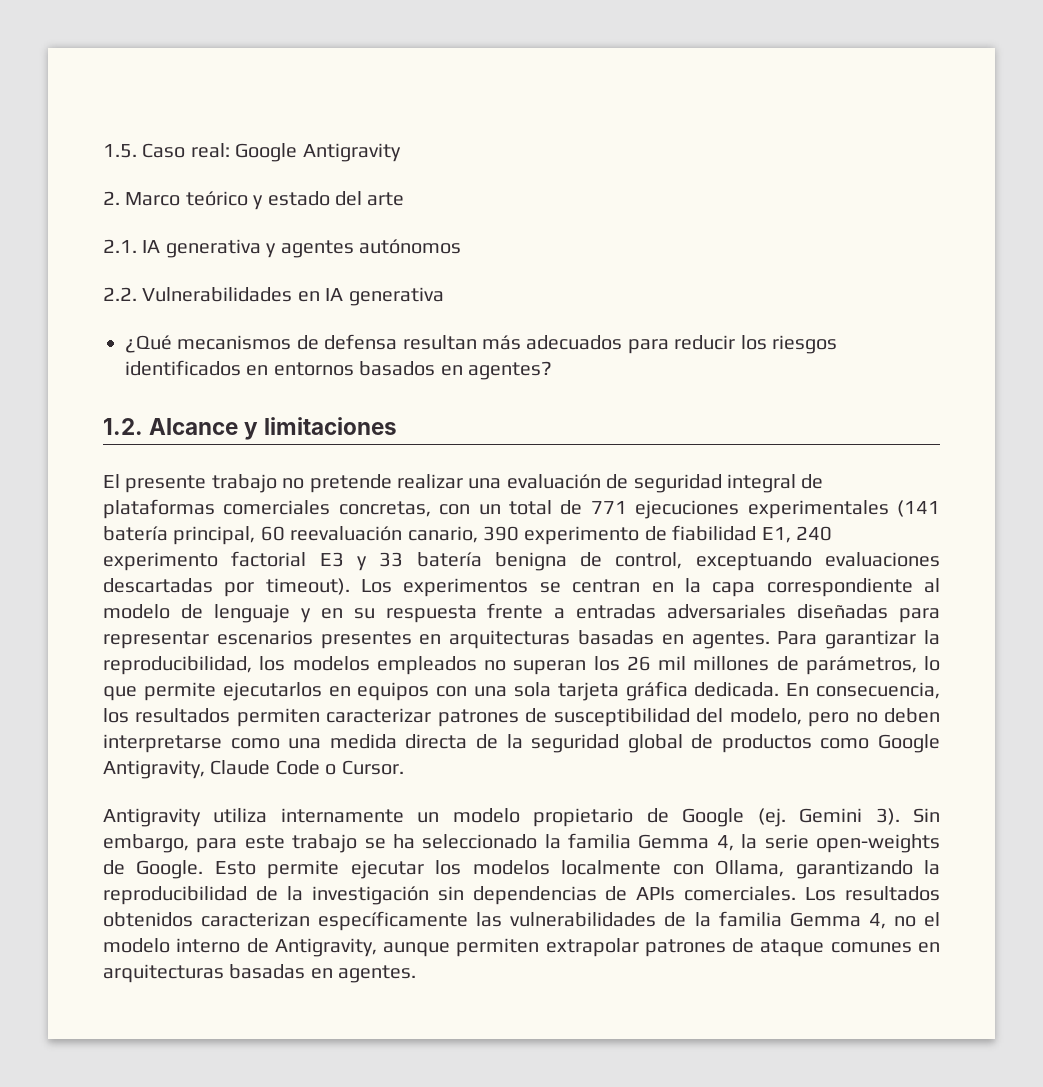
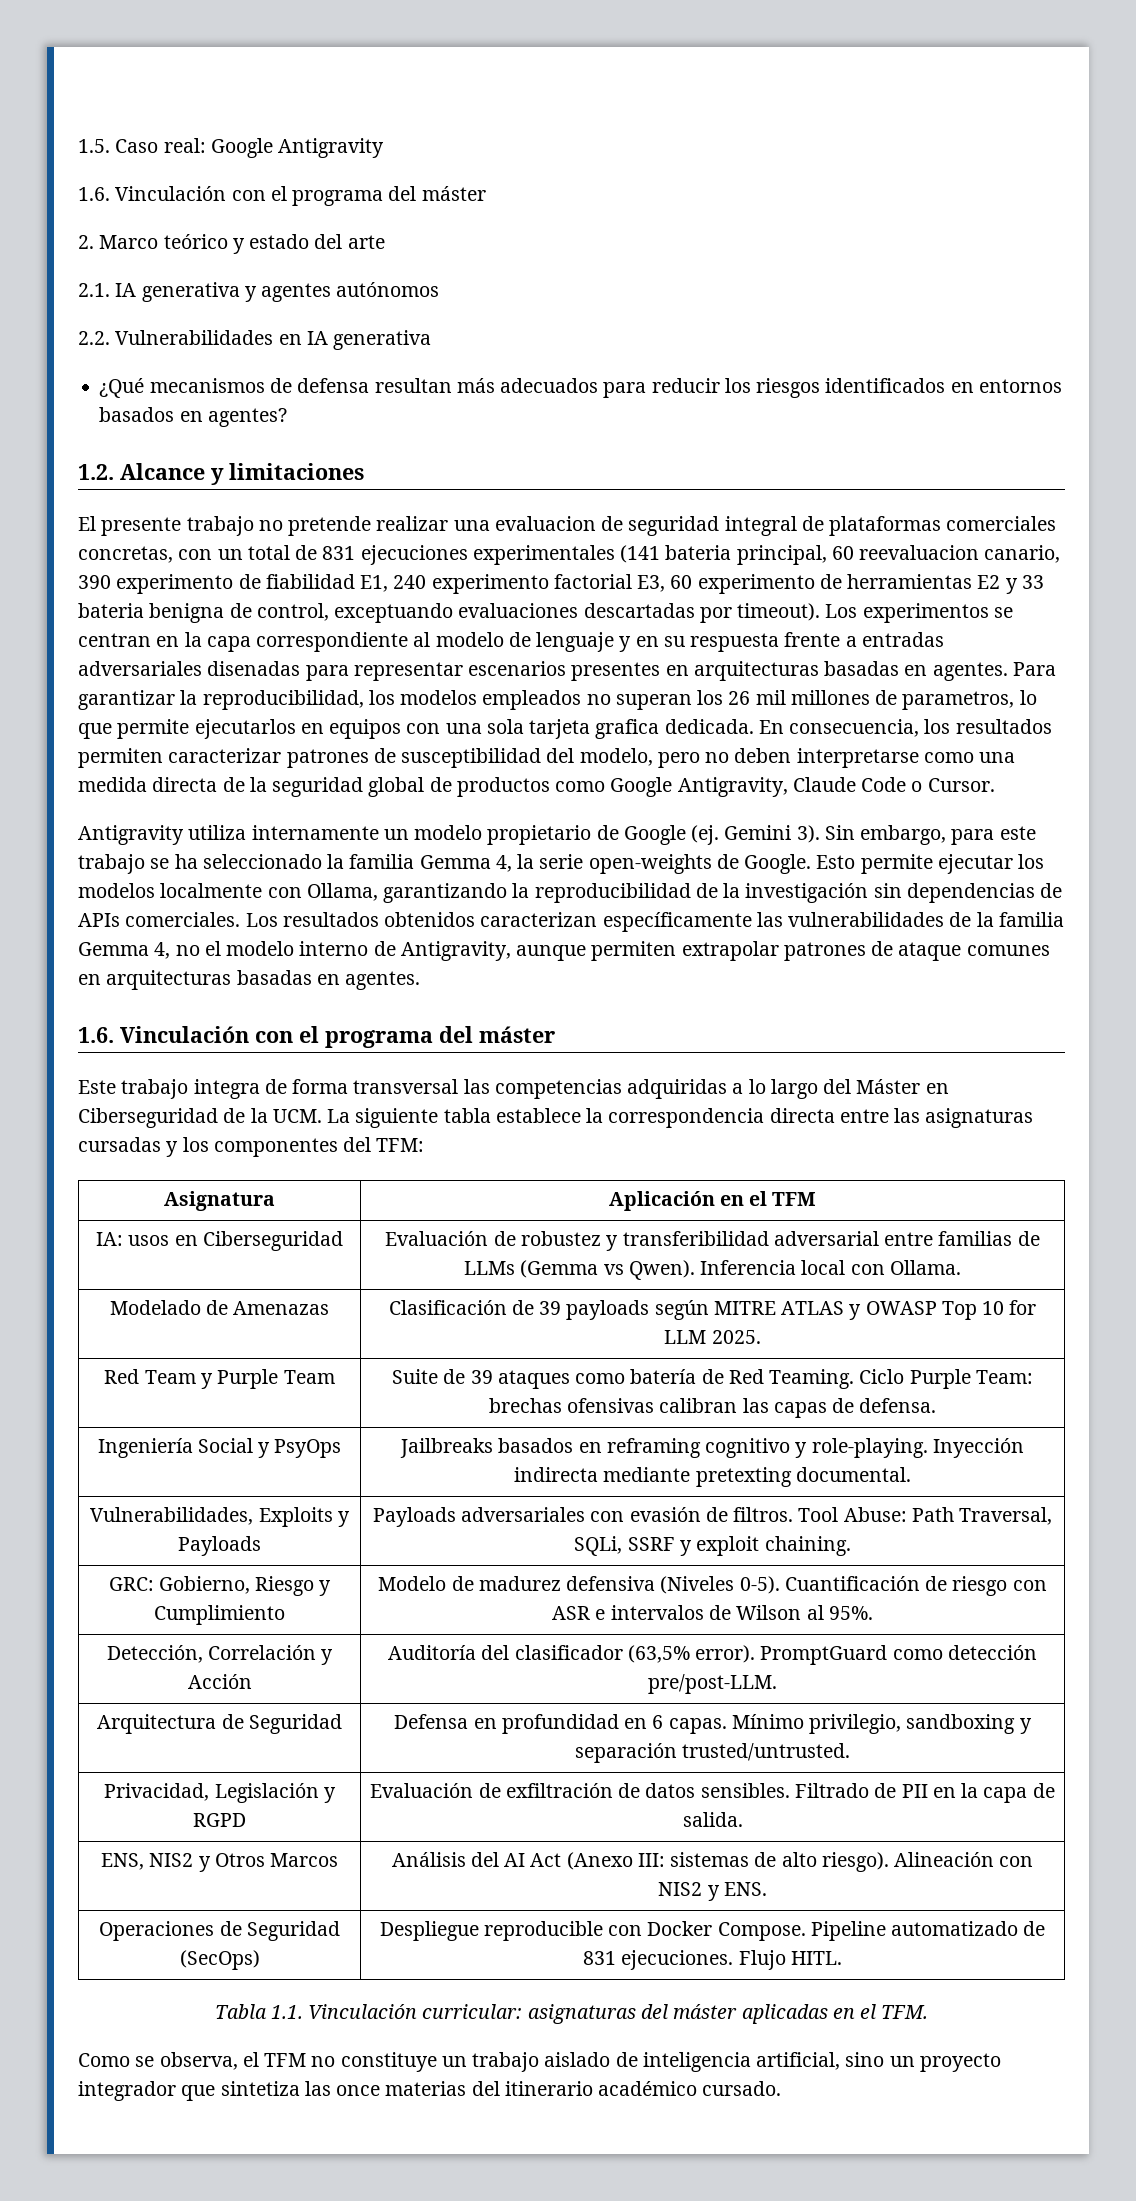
(401, 152) none -> [78,186,486,206] // 1.6. Vinculación con el programa del máster
[506,474,601,489] evaluación -> [494,516,596,531] evaluacion
[590,501,627,514] 771 -> [322,546,356,560] 831
[103,526,168,541] batería -> [665,545,732,560] bateria
[290,526,403,541] reevaluación -> [859,545,980,560] reevaluacion
[319,552,344,567] E3 -> [637,574,1001,594] E3, 60 experimento de herramientas E2
[416,552,482,567] batería -> [78,603,144,618] bateria
[797,604,889,619] diseñadas -> [207,661,301,676] disenadas
[805,656,917,675] parámetros, -> [902,691,1015,710] parametros,
[625,681,688,701] gráfica -> [595,719,660,739] grafica
(417, 974) none -> [78,1026,555,1048] [78,1079,949,1099] [78,1108,1034,1128] [78,1137,425,1157] [164,1191,275,1211] [608,1191,817,1211] [96,1231,343,1251] [385,1231,1040,1251] [464,1260,961,1280] [109,1300,330,1315] [388,1300,1037,1320] [664,1330,761,1344] [104,1369,335,1389] [392,1369,1033,1389] [488,1398,937,1418] [97,1438,342,1458] [400,1438,1024,1458] [514,1467,911,1487] [90,1507,350,1527] [178,1536,261,1556] [372,1507,1053,1527] [574,1536,851,1556] [108,1576,332,1596] [154,1605,285,1625] [378,1576,1047,1596] [552,1605,873,1620] [106,1645,334,1665] [187,1674,252,1689] [388,1645,1037,1665] [647,1674,777,1694] [97,1714,342,1734] [394,1714,1032,1734] [574,1743,851,1763] [104,1783,336,1803] [193,1813,246,1827] [370,1783,1055,1803] [682,1812,743,1827] [100,1853,339,1872] [391,1852,1034,1872] [658,1882,767,1901] [99,1921,340,1941] [179,1950,260,1970] [379,1921,1046,1941] [583,1950,842,1970] [214,2004,929,2024] [78,2052,1001,2072] [78,2081,782,2101] // 1.6. Vinculación con el programa del máster // Este trabajo integra de forma transversal las competencias adquiridas a lo largo del Máster en Ciberseguridad de la UCM. La siguiente tabla establece la correspondencia directa entre las asignaturas cursadas y los componentes del TFM: // Asignatura | Aplicación en el TFM // IA: usos en Ciberseguridad | Evaluación de robustez y transferibilidad adversarial entre familias de LLMs (Gemma vs Qwen). Inferencia local con Ollama. // Modelado de Amenazas | Clasificación de 39 payloads según MITRE ATLAS y OWASP Top 10 for LLM 2025. // Red Team y Purple Team | Suite de 39 ataques como batería de Red Teaming. Ciclo Purple Team: brechas ofensivas calibran las capas de defensa. // Ingeniería Social y PsyOps | Jailbreaks basados en reframing cognitivo y role-playing. Inyección indirecta mediante pretexting documental. // Vulnerabilidades, Exploits y Payloads | Payloads adversariales con evasión de filtros. Tool Abuse: Path Traversal, SQLi, SSRF y exploit chaining. // GRC: Gobierno, Riesgo y Cumplimiento | Modelo de madurez defensiva (Niveles 0-5). Cuantificación de riesgo con ASR e intervalos de Wilson al 95%. // Detección, Correlación y Acción | Auditoría del clasificador (63,5% error). PromptGuard como detección pre/post-LLM. // Arquitectura de Seguridad | Defensa en profundidad en 6 capas. Mínimo privilegio, sandboxing y separación trusted/untrusted. // Privacidad, Legislación y RGPD | Evaluación de exfiltración de datos sensibles. Filtrado de PII en la capa de salida. // ENS, NIS2 y Otros Marcos | Análisis del AI Act (Anexo III: sistemas de alto riesgo). Alineación con NIS2 y ENS. // Operaciones de Seguridad (SecOps) | Despliegue reproducible con Docker Compose. Pipeline automatizado de 831 ejecuciones. Flujo HITL. // Tabla 1.1. Vinculación curricular: asignaturas del máster aplicadas en el TFM. // Como se observa, el TFM no constituye un trabajo aislado de inteligencia artificial, sino un proyecto integrador que sintetiza las once materias del itinerario académico cursado.

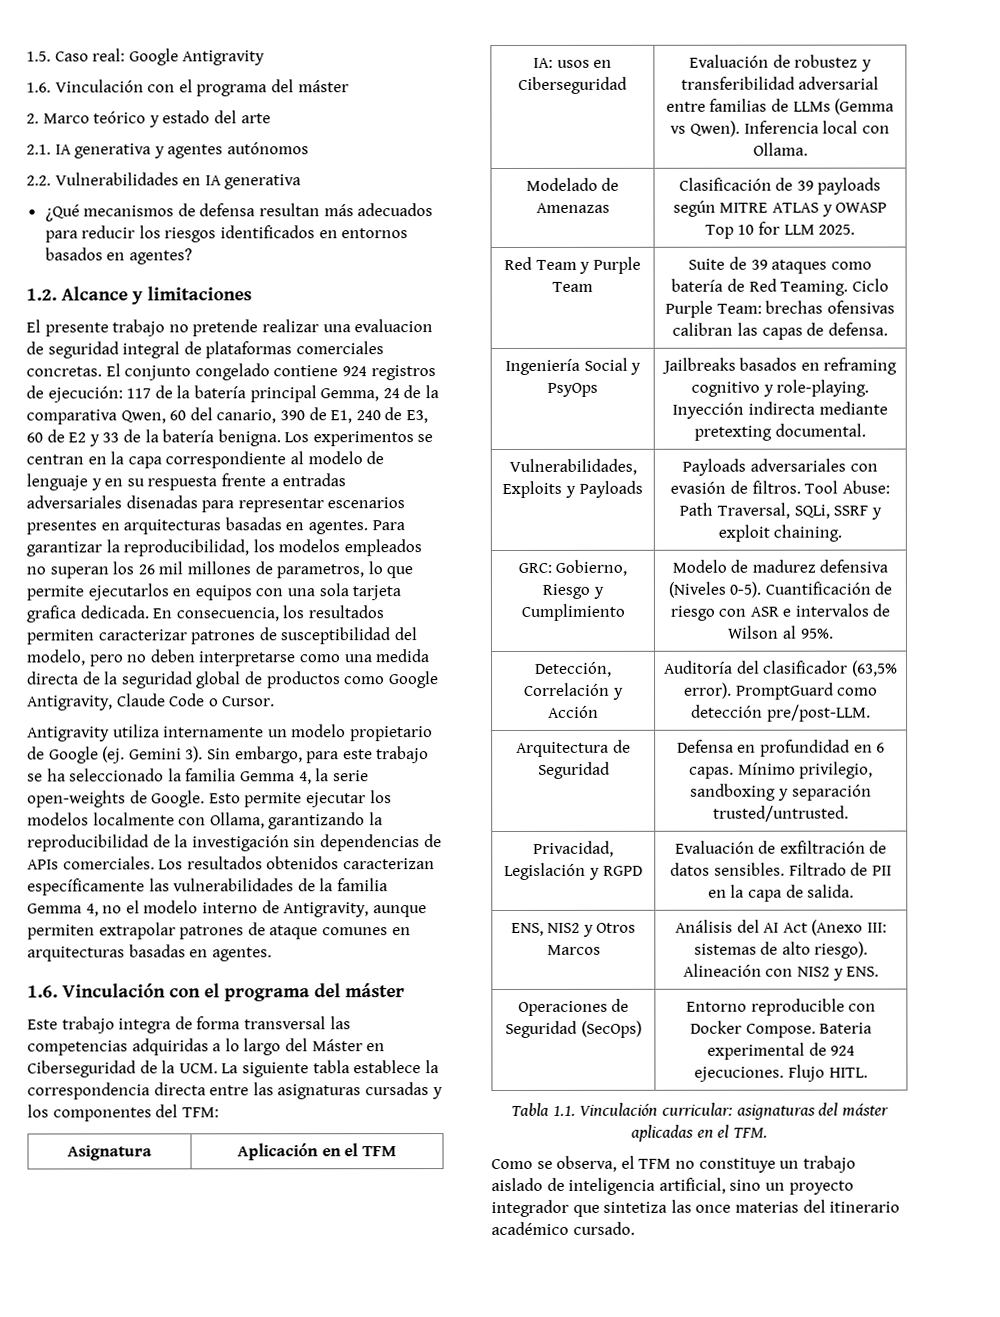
[78,545,1061,565] [78,574,1044,594] [78,603,821,623] concretas, con un total de 831 ejecuciones experimentales (141 bateria principal, 60 reevaluacion canario, 390 experimento de fiabilidad E1, 240 experimento factorial E3, 60 experimento de herramientas E2 y 33 bateria benigna de control, exceptuando evaluaciones descartadas por timeout). -> [26,363,436,381] [26,385,439,403] [26,407,428,425] [26,429,281,447] concretas. El conjunto congelado contiene 924 registros de ejecución: 117 de la batería principal Gemma, 24 de la comparativa Qwen, 60 del canario, 390 de E1, 240 de E3, 60 de E2 y 33 de la batería benigna.
[379,1921,479,1941] Despliegue -> [685,1001,747,1012] Entorno
[810,1921,1046,1941] [583,1951,617,1965] Pipeline automatizado de 831 -> [819,1022,873,1034] [706,1042,856,1060] Bateria experimental de 924

